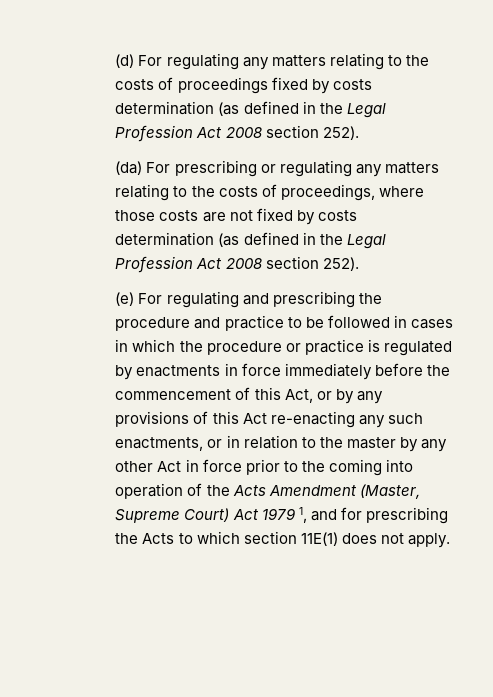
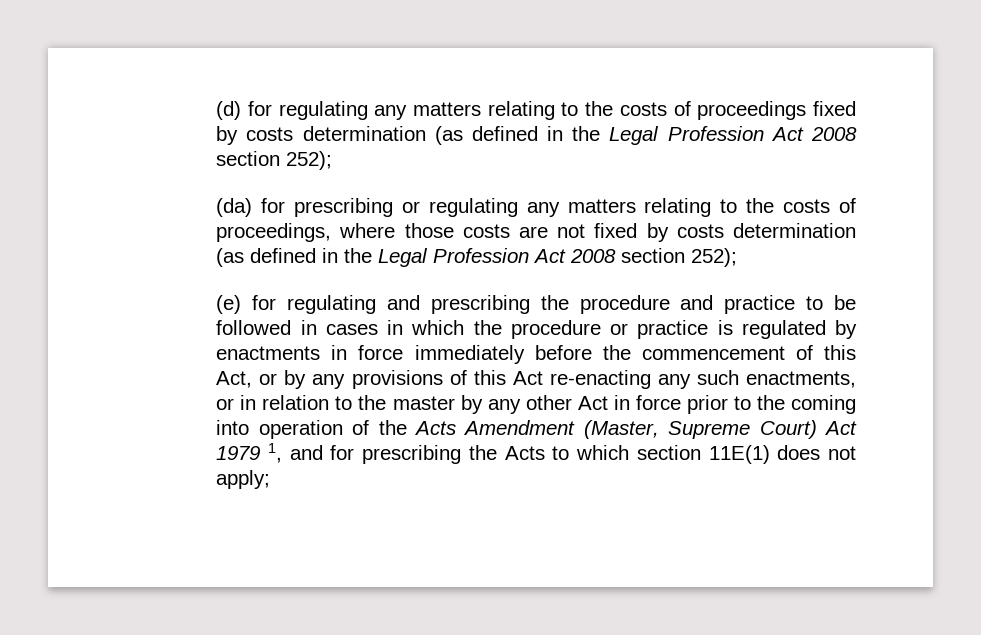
[138,55,163,66] For -> [247,101,272,116] for
[322,126,359,140] 252). -> [286,151,333,170] 252);
[146,162,171,173] For -> [261,198,286,213] for
[322,257,359,271] 252). -> [691,248,738,267] 252);
[138,293,163,304] For -> [252,295,277,310] for
[407,533,450,548] apply. -> [216,470,271,489] apply;

